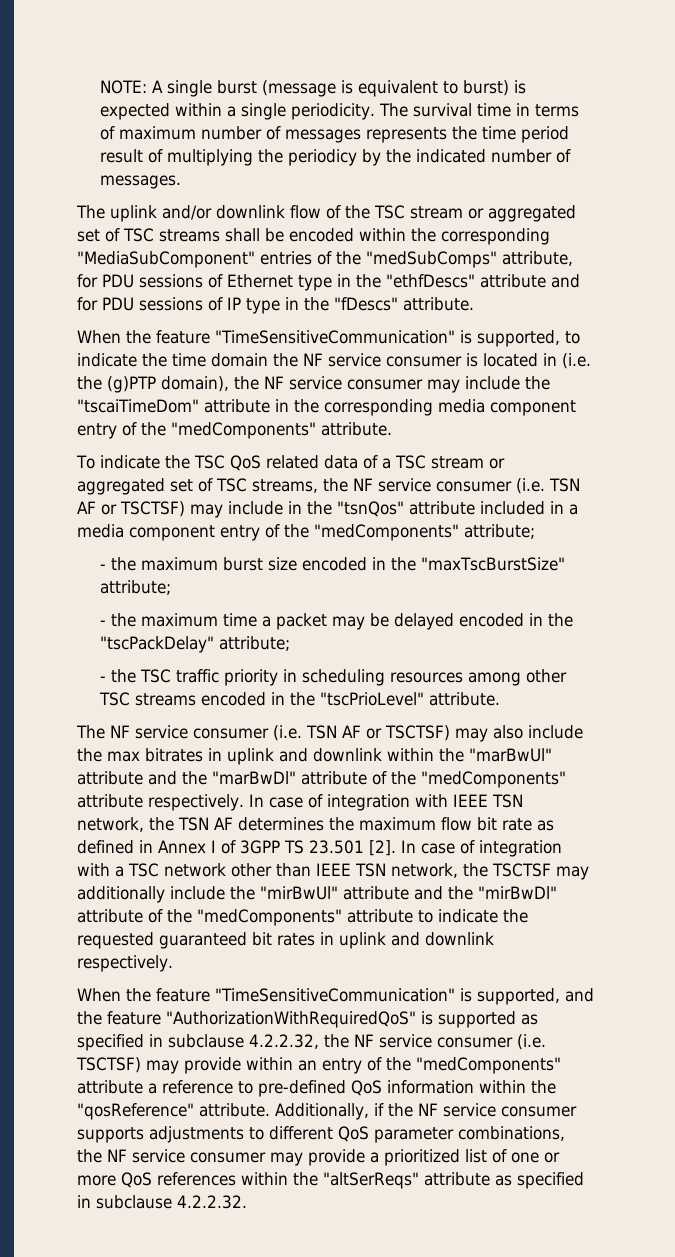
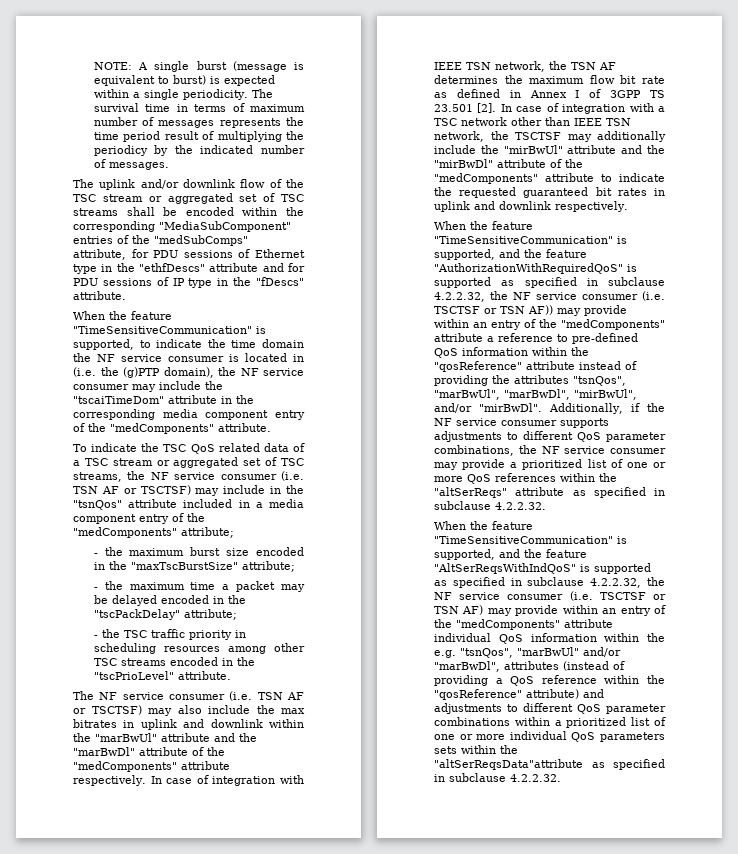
[76,1057,141,1073] TSCTSF) -> [434,305,553,315] TSCTSF or TSN AF))
[199,1103,270,1117] attribute. -> [526,361,637,370] [434,375,626,386] [434,389,637,400] [434,403,543,413] attribute instead of providing the attributes "tsnQos", "marBwUl", "marBwDl", "mirBwUl", and/or "mirBwDl".
(247, 1202) none -> [434,521,533,530] [434,536,627,544] [434,549,587,560] [434,563,651,574] [434,577,665,588] [434,591,666,601] [434,605,666,616] [434,619,613,630] [434,633,665,644] [434,647,621,658] [434,661,625,672] [434,675,665,686] [434,689,604,700] [434,703,666,714] [434,717,666,728] [434,731,665,742] [434,745,518,754] [434,759,665,770] [434,773,561,782] // When the feature "TimeSensitiveCommunication" is supported, and the feature "AltSerReqsWithIndQoS" is supported as specified in subclause 4.2.2.32, the NF service consumer (i.e. TSCTSF or TSN AF) may provide within an entry of the "medComponents" attribute individual QoS information within the e.g. "tsnQos", "marBwUl" and/or "marBwDl", attributes (instead of providing a QoS reference within the "qosReference" attribute) and adjustments to different QoS parameter combinations within a prioritized list of one or more individual QoS parameters sets within the "altSerReqsData"attribute as specified in subclause 4.2.2.32.

